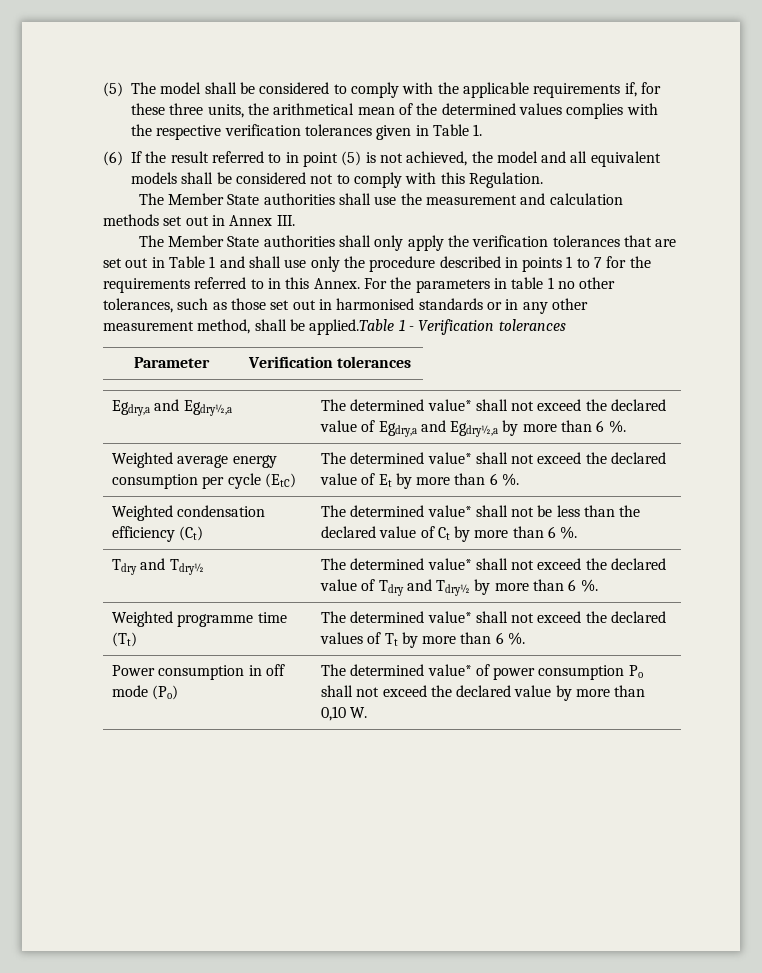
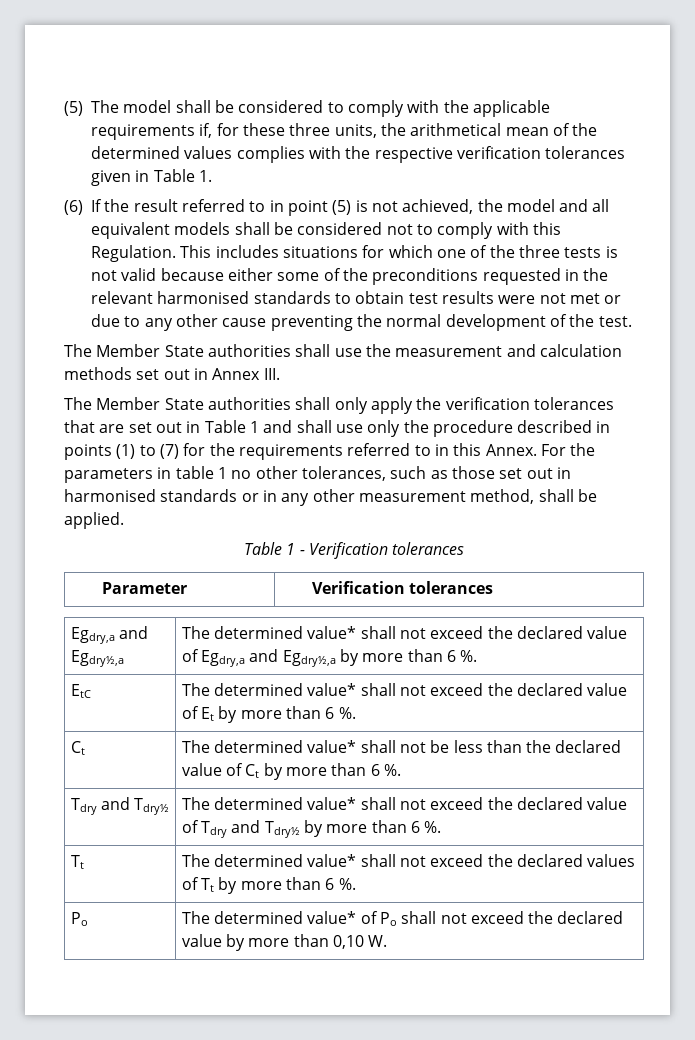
(543, 180) none -> [180,245,618,258] [91,268,609,285] [91,291,622,304] [91,314,632,331] This includes situations for which one of the three tests is not valid because either some of the preconditions requested in the relevant harmonised standards to obtain test results were not met or due to any other cause preventing the normal development of the test.
[566,256,603,268] 1 to 7 -> [116,444,179,459] (1) to (7)
[309,319,395,335] applied.Table -> [64,512,124,529] [243,542,282,555] applied. // Table
[111,452,277,468] [111,473,296,489] Weighted average energy consumption per cycle (EtC) -> [70,684,91,698] EtC
[111,505,266,521] [111,526,204,542] Weighted condensation efficiency (Ct) -> [70,741,85,755] Ct
[111,611,287,627] [111,632,137,647] Weighted programme time (Tt) -> [70,855,84,869] Tt
[111,664,285,680] [111,685,179,700] Power consumption in off mode (Po) -> [70,912,88,926] Po
[493,665,625,680] power consumption -> (378, 917) none

